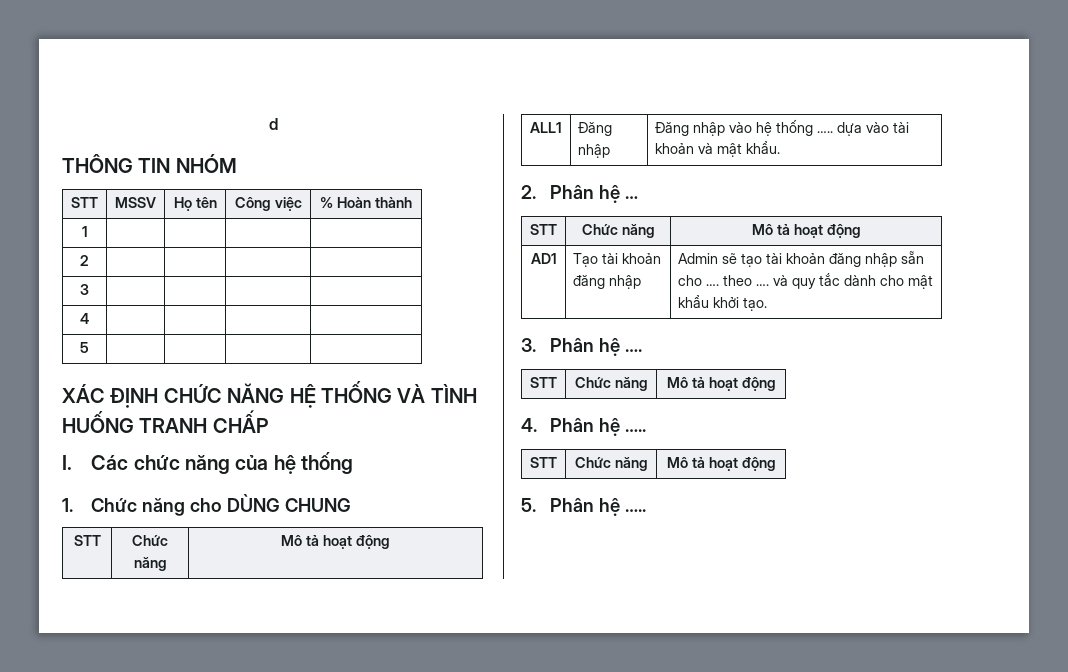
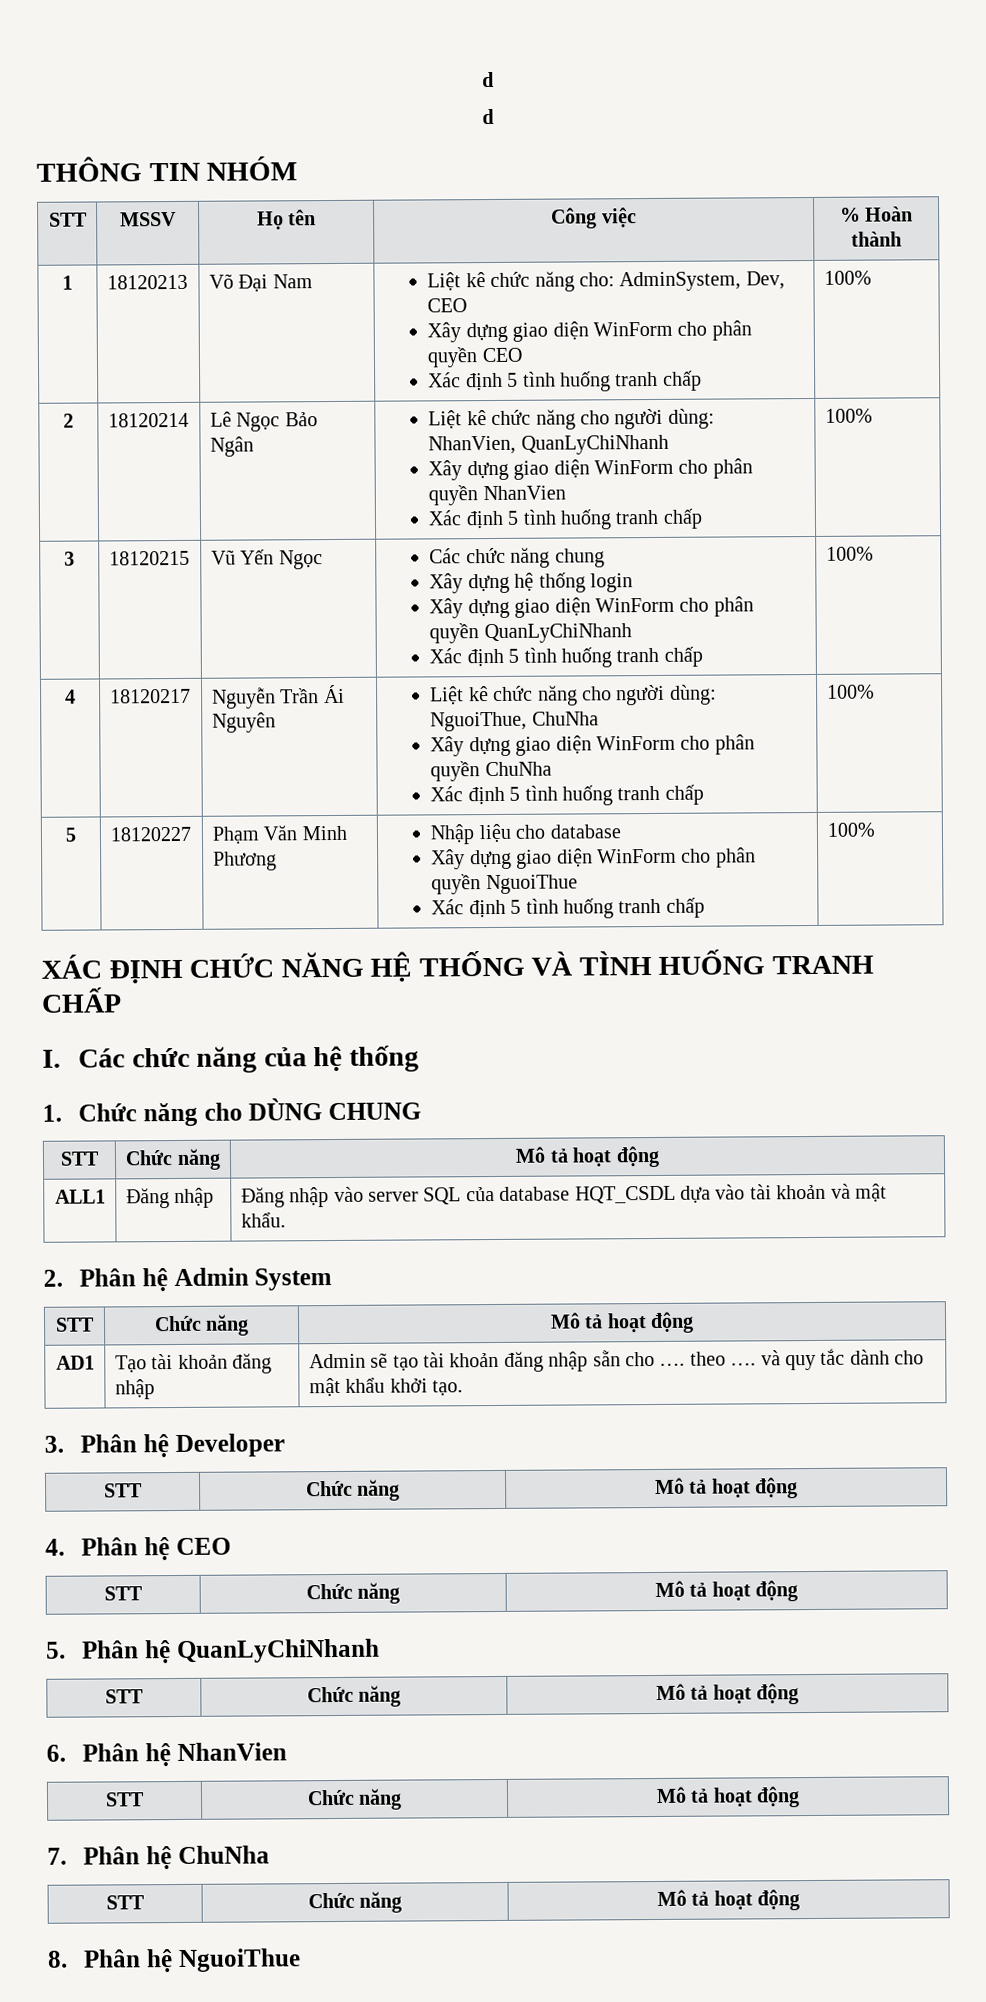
[268,118,278,130] d -> [481,71,494,88] [481,108,494,125] d // d
[80,255,89,266] [80,284,89,295] [80,313,89,324] [80,342,89,353] | | | // 2 | | | | // 3 | | | | // 4 | | | | // 5 | | | | -> [106,274,188,290] [208,273,313,292] [427,271,785,292] [427,298,468,313] [427,320,752,343] [427,347,522,368] [428,370,702,392] [823,270,872,285] [63,413,74,428] [107,412,189,428] [209,411,318,432] [209,436,254,457] [428,408,715,430] [428,434,669,455] [428,458,753,481] [428,485,566,506] [428,508,703,530] [824,408,873,423] [64,551,75,566] [108,550,190,566] [210,549,323,570] [429,547,605,568] [429,572,634,594] [429,596,754,619] [429,623,632,644] [429,646,703,668] [825,546,874,561] [65,689,76,704] [109,688,191,704] [211,684,345,709] [211,712,276,733] [430,684,717,706] [430,711,599,732] [430,734,755,757] [430,761,552,782] [430,784,704,806] [826,684,875,699] [65,827,76,842] [109,826,191,842] [211,825,347,844] [212,851,277,871] [430,823,621,845] [431,847,756,870] [431,874,578,895] [431,897,705,919] [826,822,875,837] 18120213 | Võ Đại Nam | Liệt kê chức năng cho: AdminSystem, Dev, CEO // Xây dựng giao diện WinForm cho phân quyền CEO // Xác định 5 tình huống tranh chấp | 100% // 2 | 18120214 | Lê Ngọc Bảo Ngân | Liệt kê chức năng cho người dùng: NhanVien, QuanLyChiNhanh // Xây dựng giao diện WinForm cho phân quyền NhanVien // Xác định 5 tình huống tranh chấp | 100% // 3 | 18120215 | Vũ Yến Ngọc | Các chức năng chung // Xây dựng hệ thống login // Xây dựng giao diện WinForm cho phân quyền QuanLyChiNhanh // Xác định 5 tình huống tranh chấp | 100% // 4 | 18120217 | Nguyễn Trần Ái Nguyên | Liệt kê chức năng cho người dùng: NguoiThue, ChuNha // Xây dựng giao diện WinForm cho phân quyền ChuNha // Xác định 5 tình huống tranh chấp | 100% // 5 | 18120227 | Phạm Văn Minh Phương | Nhập liệu cho database // Xây dựng giao diện WinForm cho phân quyền NguoiThue // Xác định 5 tình huống tranh chấp | 100%
[756,119,834,136] hệ thống ….. -> [367,1185,676,1205] server SQL của database HQT_CSDL
[625,196,639,199] … -> [173,1267,333,1291] Admin System
[625,349,643,352] …. -> [174,1433,285,1458] Developer
[625,429,647,432] ….. -> [175,1537,231,1556] CEO
[625,509,647,512] ….. -> [176,1638,380,1664] [105,1689,144,1704] [306,1685,402,1707] [655,1683,800,1705] [46,1742,287,1767] [105,1792,145,1807] [306,1788,403,1810] [655,1786,801,1808] [47,1845,270,1870] [106,1895,145,1910] [307,1891,403,1913] [656,1889,801,1911] [47,1948,301,1973] QuanLyChiNhanh // STT | Chức năng | Mô tả hoạt động // 6. Phân hệ NhanVien // STT | Chức năng | Mô tả hoạt động // 7. Phân hệ ChuNha // STT | Chức năng | Mô tả hoạt động // 8. Phân hệ NguoiThue

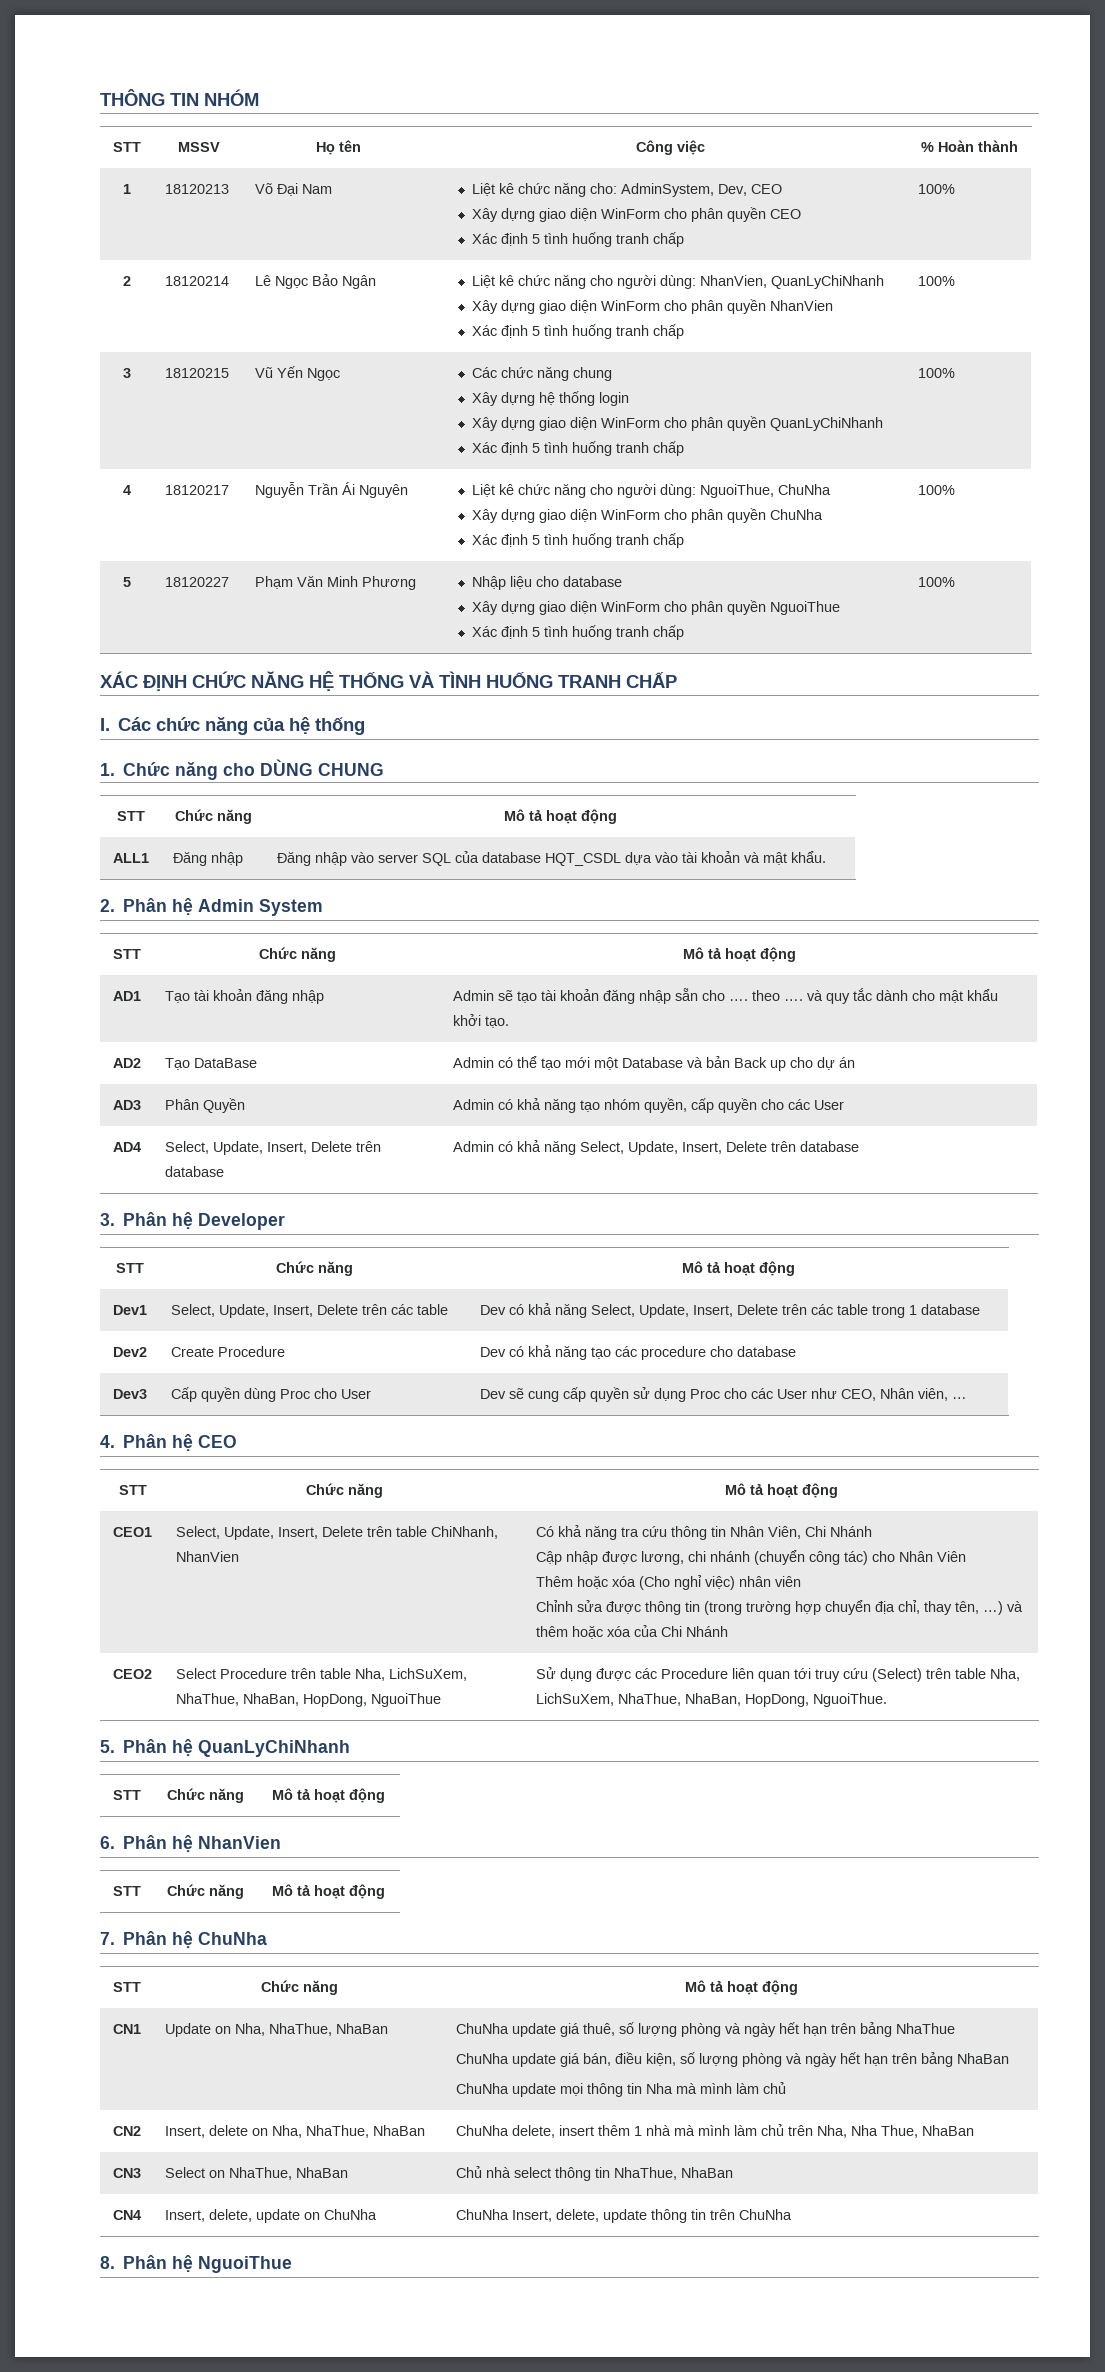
[481,71,494,88] [481,108,494,125] d // d // -> (100, 97) none
(463, 1388) none -> [113,1058,141,1068] [165,1058,258,1070] [453,1056,856,1071] [113,1100,141,1110] [165,1098,246,1113] [453,1098,845,1113] [113,1142,141,1152] [165,1141,382,1155] [165,1166,225,1177] [453,1140,860,1155] // AD2 | Tạo DataBase | Admin có thể tạo mới một Database và bản Back up cho dự án // AD3 | Phân Quyền | Admin có khả năng tạo nhóm quyền, cấp quyền cho các User // AD4 | Select, Update, Insert, Delete trên database | Admin có khả năng Select, Update, Insert, Delete trên database
(799, 1488) none -> [113,1305,147,1315] [171,1304,449,1318] [480,1303,981,1318] [113,1347,147,1357] [171,1346,286,1357] [480,1345,797,1360] [113,1389,147,1399] [171,1387,372,1402] [480,1387,968,1402] // Dev1 | Select, Update, Insert, Delete trên các table | Dev có khả năng Select, Update, Insert, Delete trên các table trong 1 database // Dev2 | Create Procedure | Dev có khả năng tạo các procedure cho database // Dev3 | Cấp quyền dùng Proc cho User | Dev sẽ cung cấp quyền sử dụng Proc cho các User như CEO, Nhân viên, …
(799, 1591) none -> [113,1527,152,1537] [176,1526,499,1540] [176,1551,240,1562] [536,1525,873,1540] [536,1550,967,1565] [536,1575,802,1590] [536,1600,1024,1615] [536,1625,729,1639] [113,1669,152,1679] [176,1668,468,1681] [176,1693,442,1707] [536,1667,1021,1682] [536,1693,888,1707] // CEO1 | Select, Update, Insert, Delete trên table ChiNhanh, NhanVien | Có khả năng tra cứu thông tin Nhân Viên, Chi Nhánh // Cập nhập được lương, chi nhánh (chuyển công tác) cho Nhân Viên // Thêm hoặc xóa (Cho nghỉ việc) nhân viên // Chỉnh sửa được thông tin (trong trường hợp chuyển địa chỉ, thay tên, …) và thêm hoặc xóa của Chi Nhánh // CEO2 | Select Procedure trên table Nha, LichSuXem, NhaThue, NhaBan, HopDong, NguoiThue | Sử dụng được các Procedure liên quan tới truy cứu (Select) trên table Nha, LichSuXem, NhaThue, NhaBan, HopDong, NguoiThue.
(801, 1900) none -> [113,2024,141,2034] [165,2023,389,2037] [456,2022,956,2037] [456,2052,1010,2067] [456,2082,787,2097] [113,2126,141,2136] [165,2125,426,2138] [456,2124,975,2138] [113,2168,141,2178] [165,2167,349,2180] [456,2166,734,2181] [113,2210,141,2220] [165,2209,378,2223] [456,2209,793,2223] // CN1 | Update on Nha, NhaThue, NhaBan | ChuNha update giá thuê, số lượng phòng và ngày hết hạn trên bảng NhaThue // ChuNha update giá bán, điều kiện, số lượng phòng và ngày hết hạn trên bảng NhaBan // ChuNha update mọi thông tin Nha mà mình làm chủ // CN2 | Insert, delete on Nha, NhaThue, NhaBan | ChuNha delete, insert thêm 1 nhà mà mình làm chủ trên Nha, Nha Thue, NhaBan // CN3 | Select on NhaThue, NhaBan | Chủ nhà select thông tin NhaThue, NhaBan // CN4 | Insert, delete, update on ChuNha | ChuNha Insert, delete, update thông tin trên ChuNha

